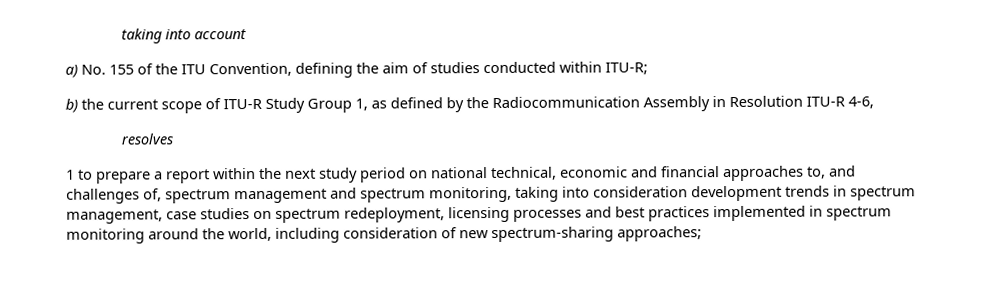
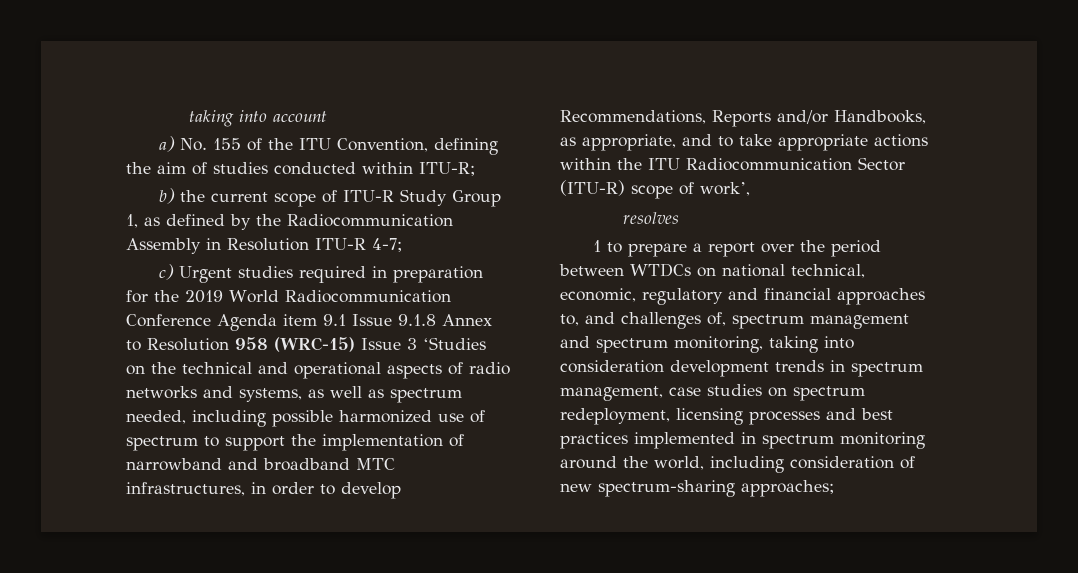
[848,96,874,109] 4-6, -> [372,238,402,252] [158,264,483,283] [126,290,451,303] [126,314,492,331] [126,337,486,352] [126,362,510,379] [126,386,462,403] [126,410,485,427] [126,434,464,451] [126,458,395,471] [126,482,401,499] [560,110,926,127] [560,134,928,151] [560,157,905,171] [560,180,750,199] 4-7; // c) Urgent studies required in preparation for the 2019 World Radiocommunication Conference Agenda item 9.1 Issue 9.1.8 Annex to Resolution 958 (WRC-15) Issue 3 ‘Studies on the technical and operational aspects of radio networks and systems, as well as spectrum needed, including possible harmonized use of spectrum to support the implementation of narrowband and broadband MTC infrastructures, in order to develop Recommendations, Reports and/or Handbooks, as appropriate, and to take appropriate actions within the ITU Radiocommunication Sector (ITU-R) scope of work’,
[213,167,406,183] within the next study period -> [760,240,881,257] [559,263,691,277] over the period between WTDCs
[560,166,628,178] economic -> [560,288,723,305] economic, regulatory

